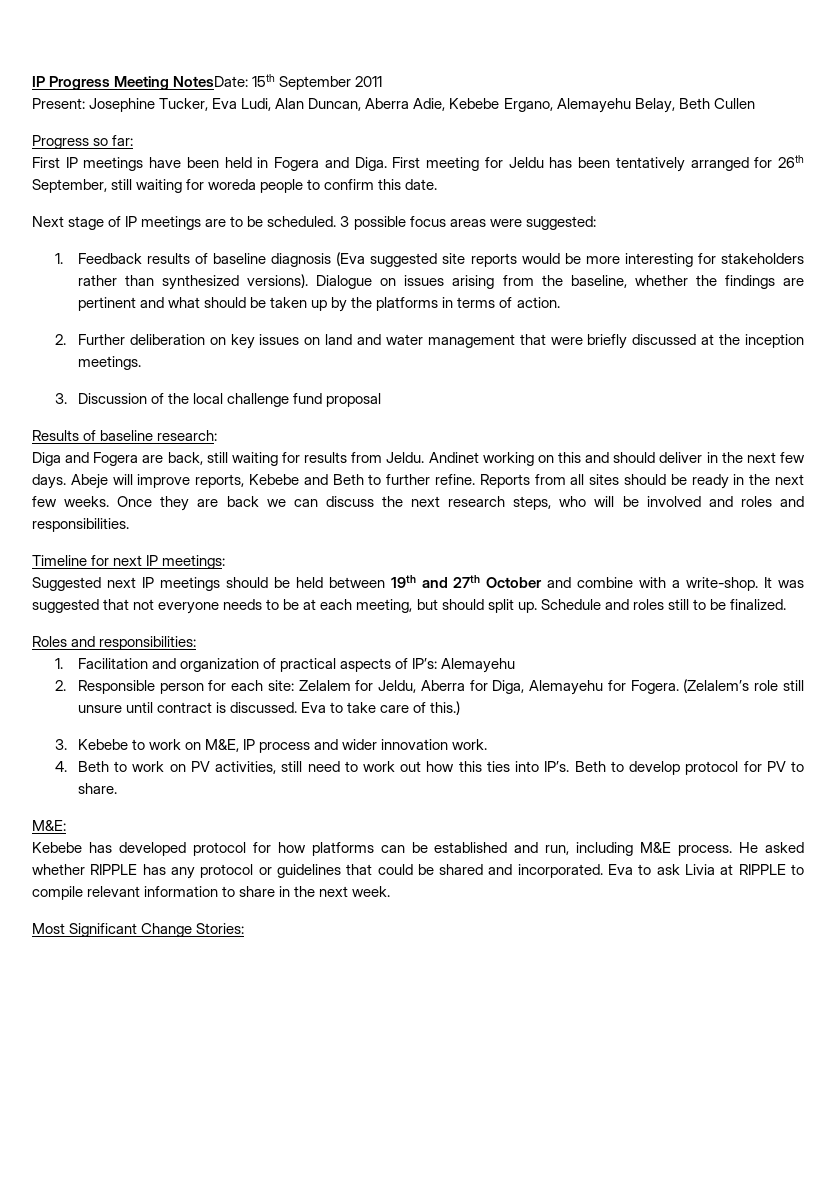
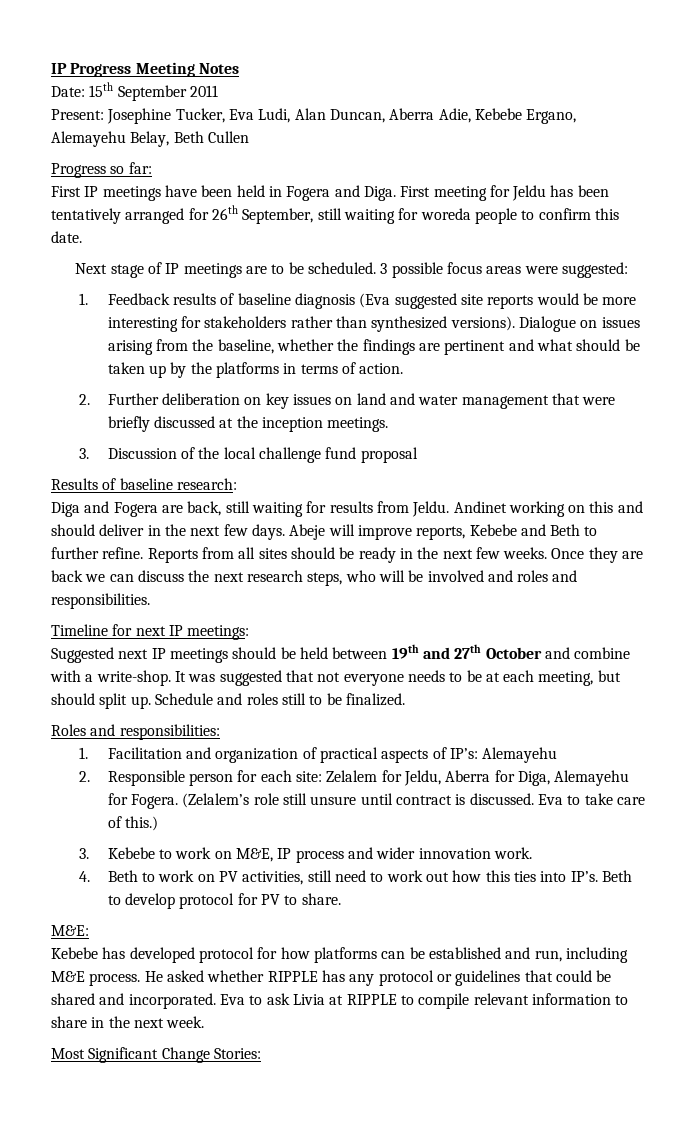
[173,76,249,87] NotesDate: -> [198,63,239,74] [51,86,85,97] Notes // Date:

